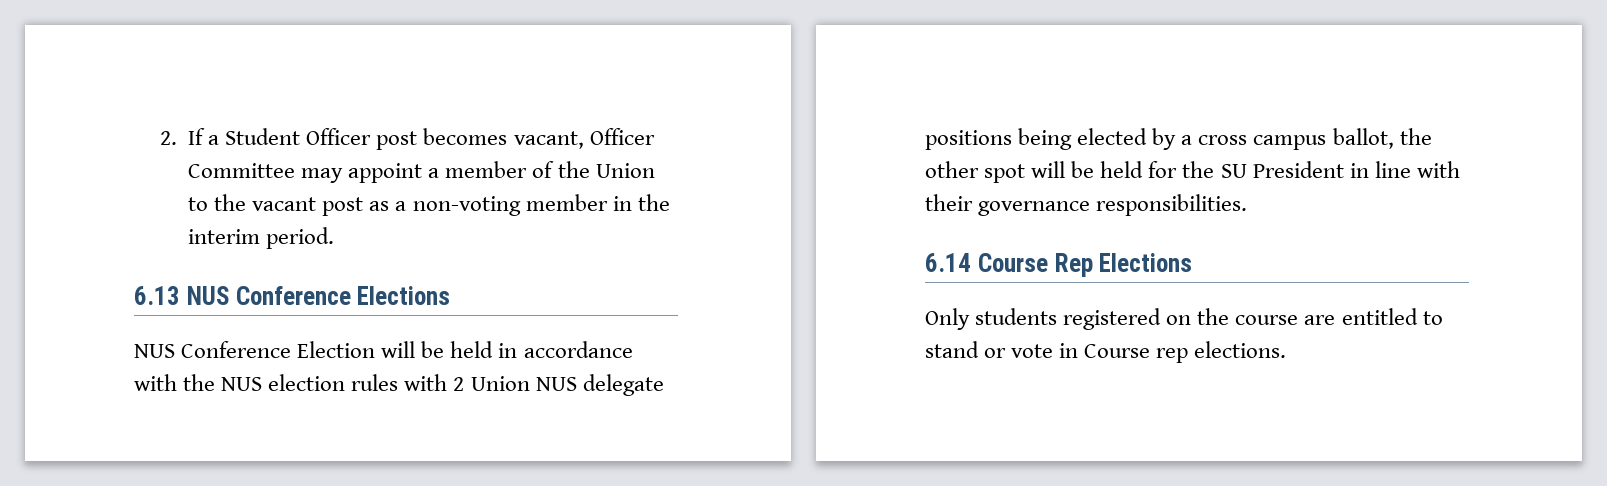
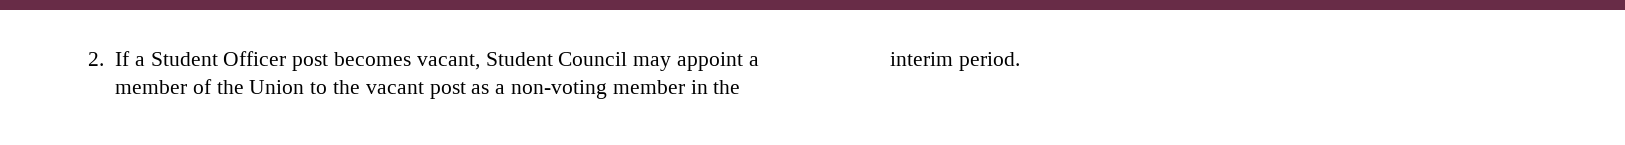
[589,128,655,145] [188,163,296,178] Officer Committee -> [485,52,628,66] Student Council
[134,286,451,305] [134,341,633,358] [134,374,664,396] [925,128,1432,150] [925,161,1460,183] [925,194,1248,216] [925,253,1193,277] [925,308,1443,330] [925,341,1287,363] // 6.13 NUS Conference Elections // NUS Conference Election will be held in accordance with the NUS election rules with 2 Union NUS delegate positions being elected by a cross campus ballot, the other spot will be held for the SU President in line with their governance responsibilities. // 6.14 Course Rep Elections // Only students registered on the course are entitled to stand or vote in Course rep elections. -> (1020, 61) none

